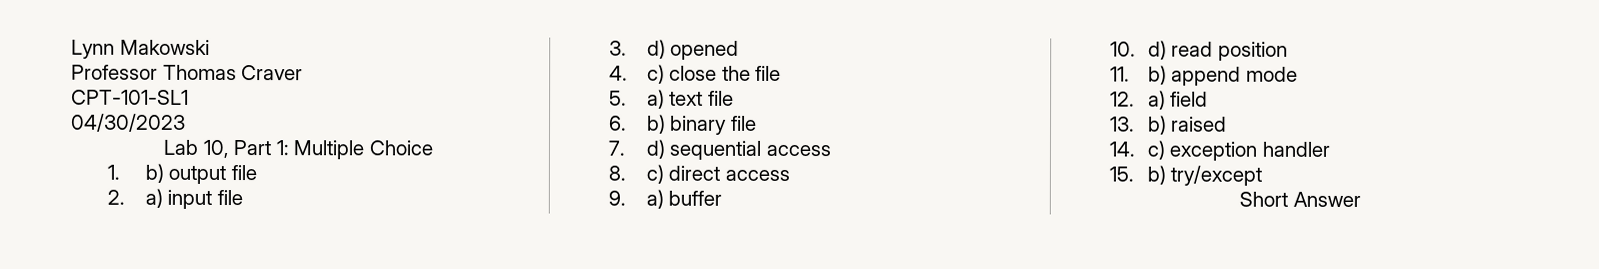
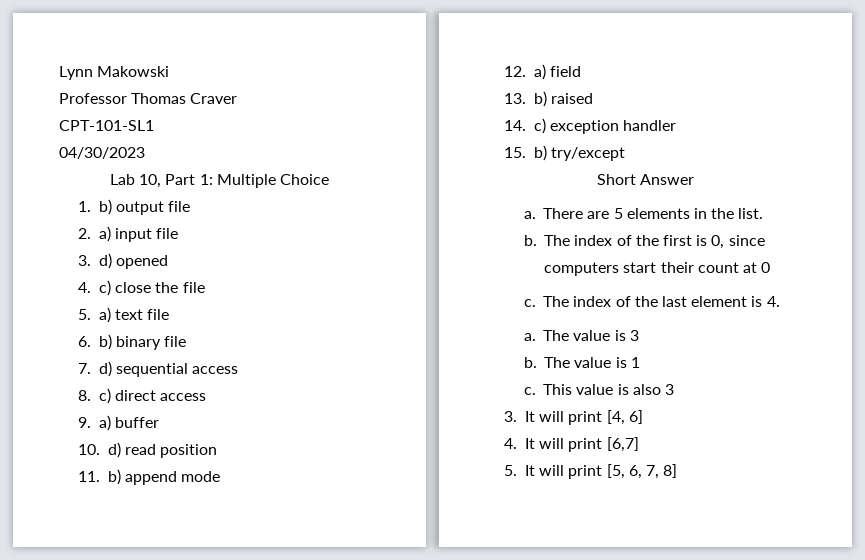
(1361, 199) none -> [523,208,764,219] [523,235,765,249] [544,262,771,276] [523,296,780,307] [523,330,639,341] [523,357,640,368] [523,384,674,395] [504,410,643,425] [504,437,639,452] [504,464,678,479] // a. There are 5 elements in the list. // b. The index of the first is 0, since computers start their count at 0 // c. The index of the last element is 4. // a. The value is 3 // b. The value is 1 // c. This value is also 3 // 3. It will print [4, 6] // 4. It will print [6,7] // 5. It will print [5, 6, 7, 8]

